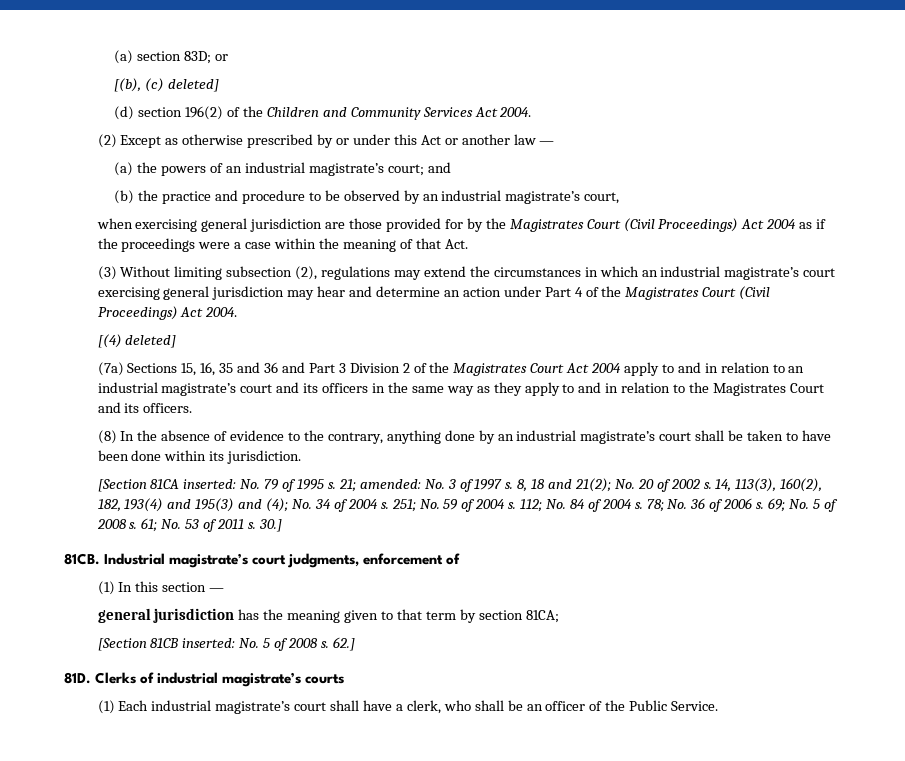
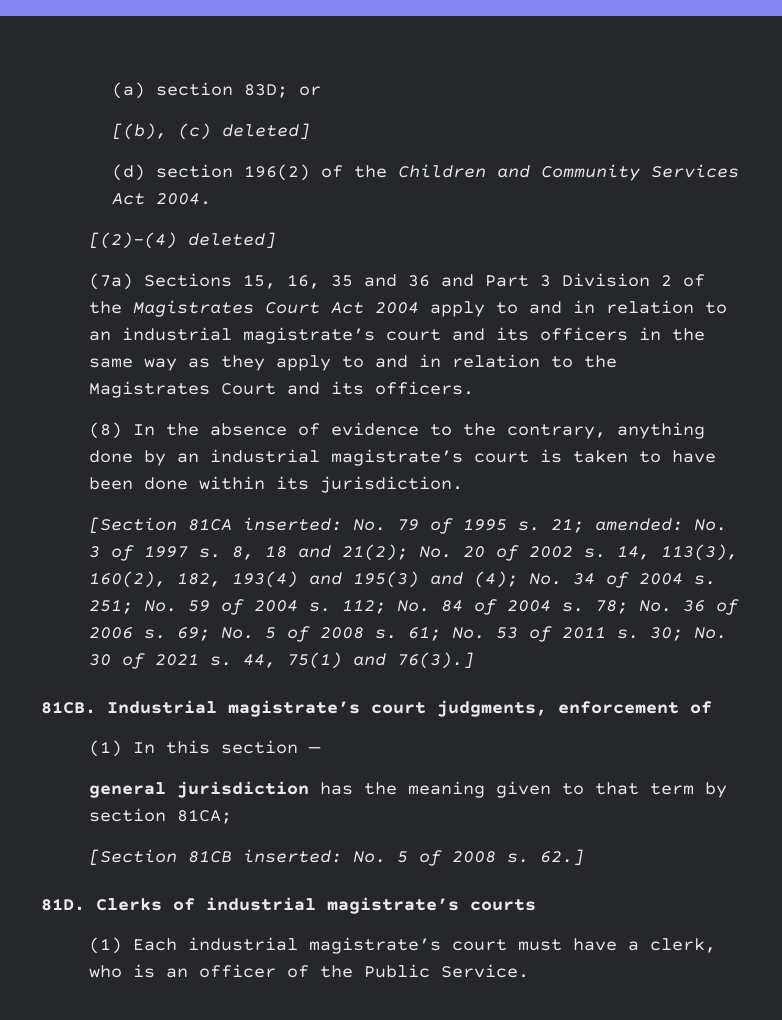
[97,134,555,148] [114,162,451,176] [114,190,620,204] [96,218,827,232] [97,238,468,252] [97,266,836,280] [97,286,771,300] [97,306,238,320] [97,334,122,348] (2) Except as otherwise prescribed by or under this Act or another law — // (a) the powers of an industrial magistrate’s court; and // (b) the practice and procedure to be observed by an industrial magistrate’s court, // when exercising general jurisdiction are those provided for by the Magistrates Court (Civil Proceedings) Act 2004 as if the proceedings were a case within the meaning of that Act. // (3) Without limiting subsection (2), regulations may extend the circumstances in which an industrial magistrate’s court exercising general jurisdiction may hear and determine an action under Part 4 of the Magistrates Court (Civil Proceedings) Act 2004. // [(4) -> [88,232,177,249] [(2)-(4)
[695,430,744,441] shall be -> [539,449,562,463] is
[258,519,282,532] 30.] -> [649,627,727,641] [88,652,474,669] 30; No. 30 of 2021 s. 44, 75(1) and 76(3).]
[330,700,360,711] shall -> [517,939,562,951] must
[474,700,523,711] shall be -> [132,964,155,978] is

